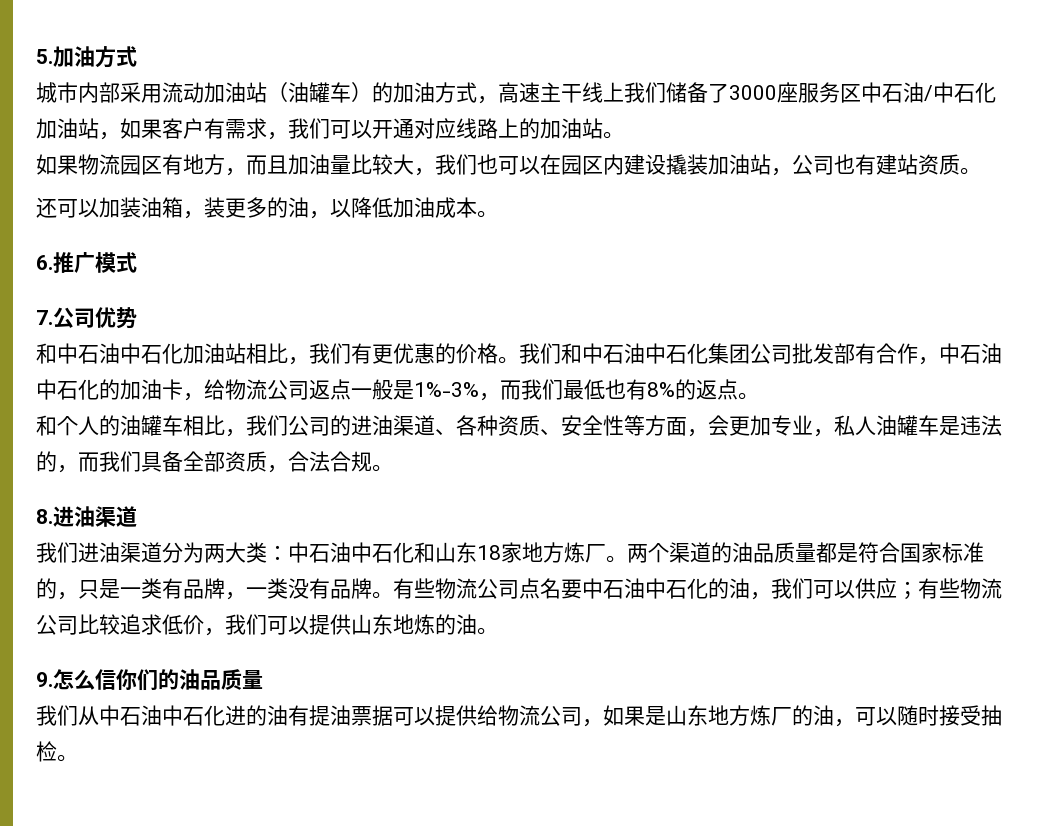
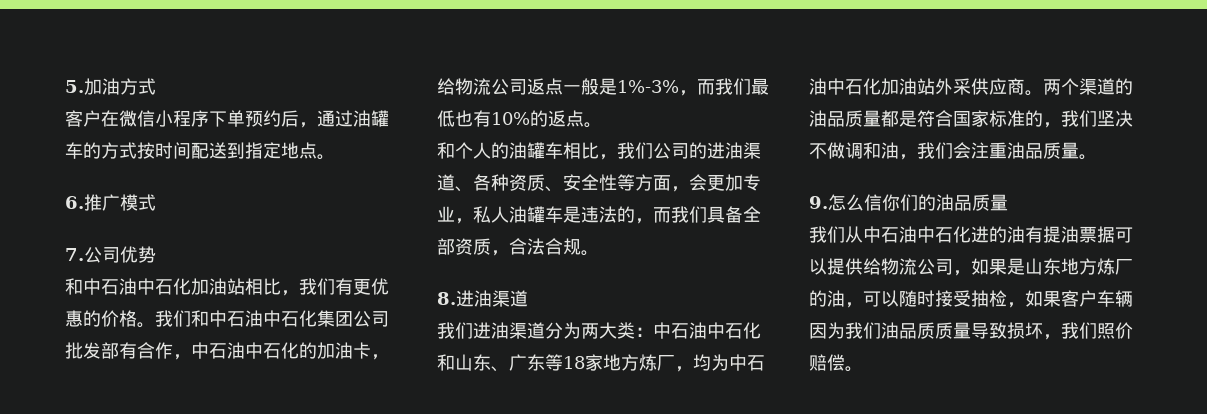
[36,82,996,104] [36,118,624,140] [36,154,981,176] [36,197,477,219] 城市内部采用流动加油站（油罐车）的加油方式，高速主干线上我们储备了3000座服务区中石油/中石化加油站，如果客户有需求，我们可以开通对应线路上的加油站。 // 如果物流园区有地方，而且加油量比较大，我们也可以在园区内建设撬装加油站，公司也有建站资质。 // 还可以加装油箱，装更多的油，以降低加油成本 -> [65,110,389,128] [65,142,317,159] 客户在微信小程序下单预约后，通过油罐车的方式按时间配送到指定地点
[647,382,675,397] 8% -> [491,112,530,125] 10%
(477, 552) none -> [491,354,563,372] 、广东等
(606, 553) none -> [675,354,765,372] [809,78,1025,95] ，均为中石油中石化加油站外采供应商
[78,578,1002,600] [36,614,477,636] 只是一类有品牌，一类没有品牌。有些物流公司点名要中石油中石化的油，我们可以供应；有些物流公司比较追求低价，我们可以提供山东地炼的油 -> [1061,110,1133,127] [809,142,1079,160] 我们坚决不做调和油，我们会注重油品质量
(57, 751) none -> [1007,290,1133,308] [809,322,1133,340] [809,354,845,371] ，如果客户车辆因为我们油品质质量导致损坏，我们照价赔偿

